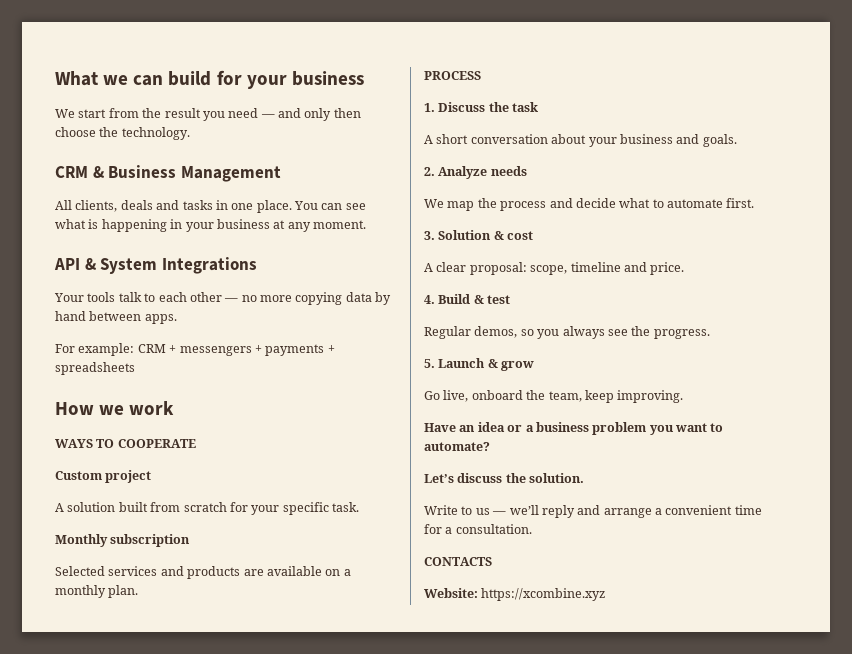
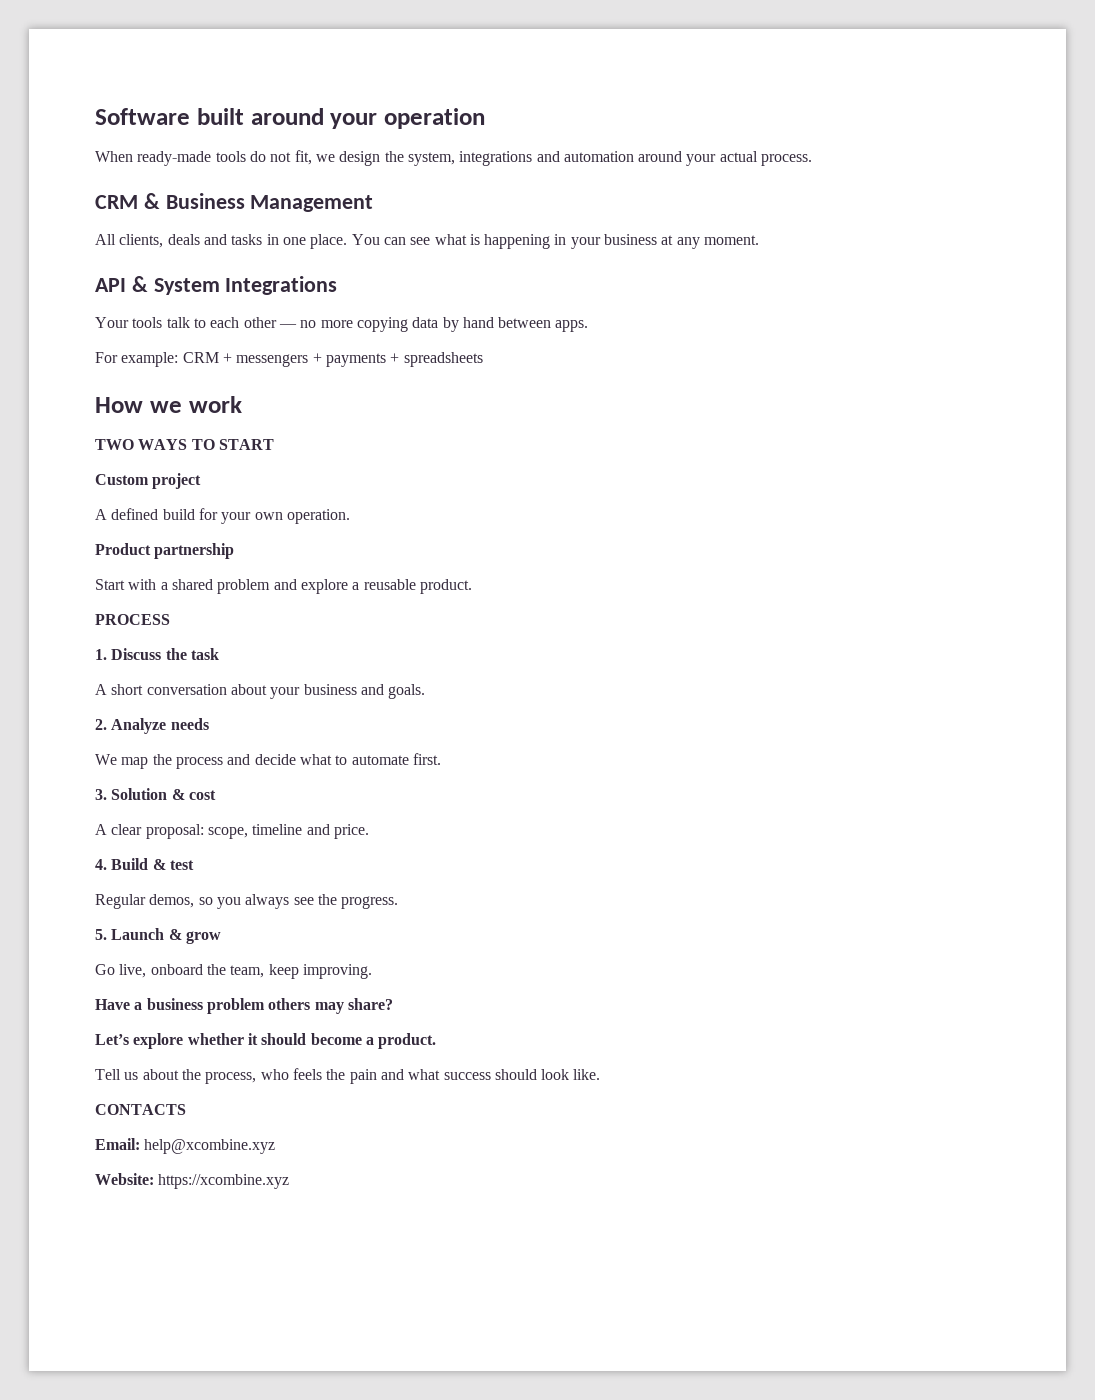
[55,70,364,89] [55,108,361,121] [55,127,190,140] What we can build for your business // We start from the result you need — and only then choose the technology. -> [95,108,485,129] [95,150,813,166] Software built around your operation // When ready-made tools do not fit, we design the system, integrations and automation around your actual process.
(175, 408) none -> [95,439,134,450] TWO
[117,439,196,448] COOPERATE -> [218,439,274,450] START
[67,502,359,515] [55,534,191,547] [55,566,351,579] [55,585,139,598] solution built from scratch for your specific task. // Monthly subscription // Selected services and products are available on a monthly plan. -> [111,508,350,524] [95,543,235,559] [95,579,472,594] defined build for your own operation. // Product partnership // Start with a shared problem and explore a reusable product.
[459,422,724,435] [424,442,490,451] [424,473,585,483] [424,505,762,518] [424,524,532,534] an idea or a business problem you want to automate? // Let’s discuss the solution. // Write to us — we’ll reply and arrange a convenient time for a consultation. -> [134,998,393,1014] [95,1033,437,1049] [95,1068,601,1084] a business problem others may share? // Let’s explore whether it should become a product. // Tell us about the process, who feels the pain and what success should look like.
(492, 561) none -> [95,1138,276,1154] // Email: help@xcombine.xyz

